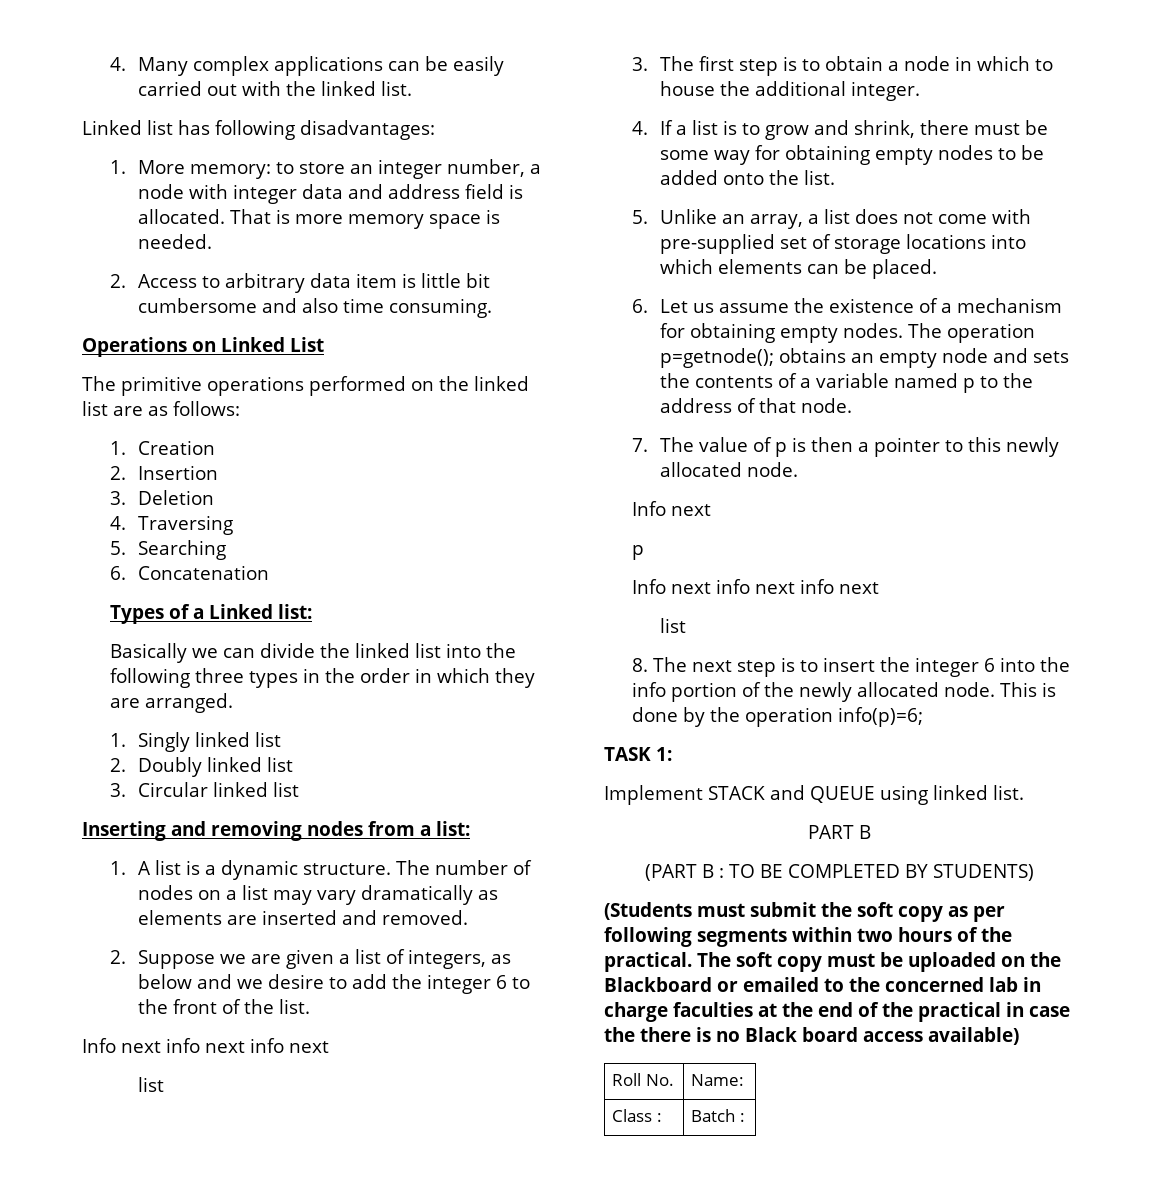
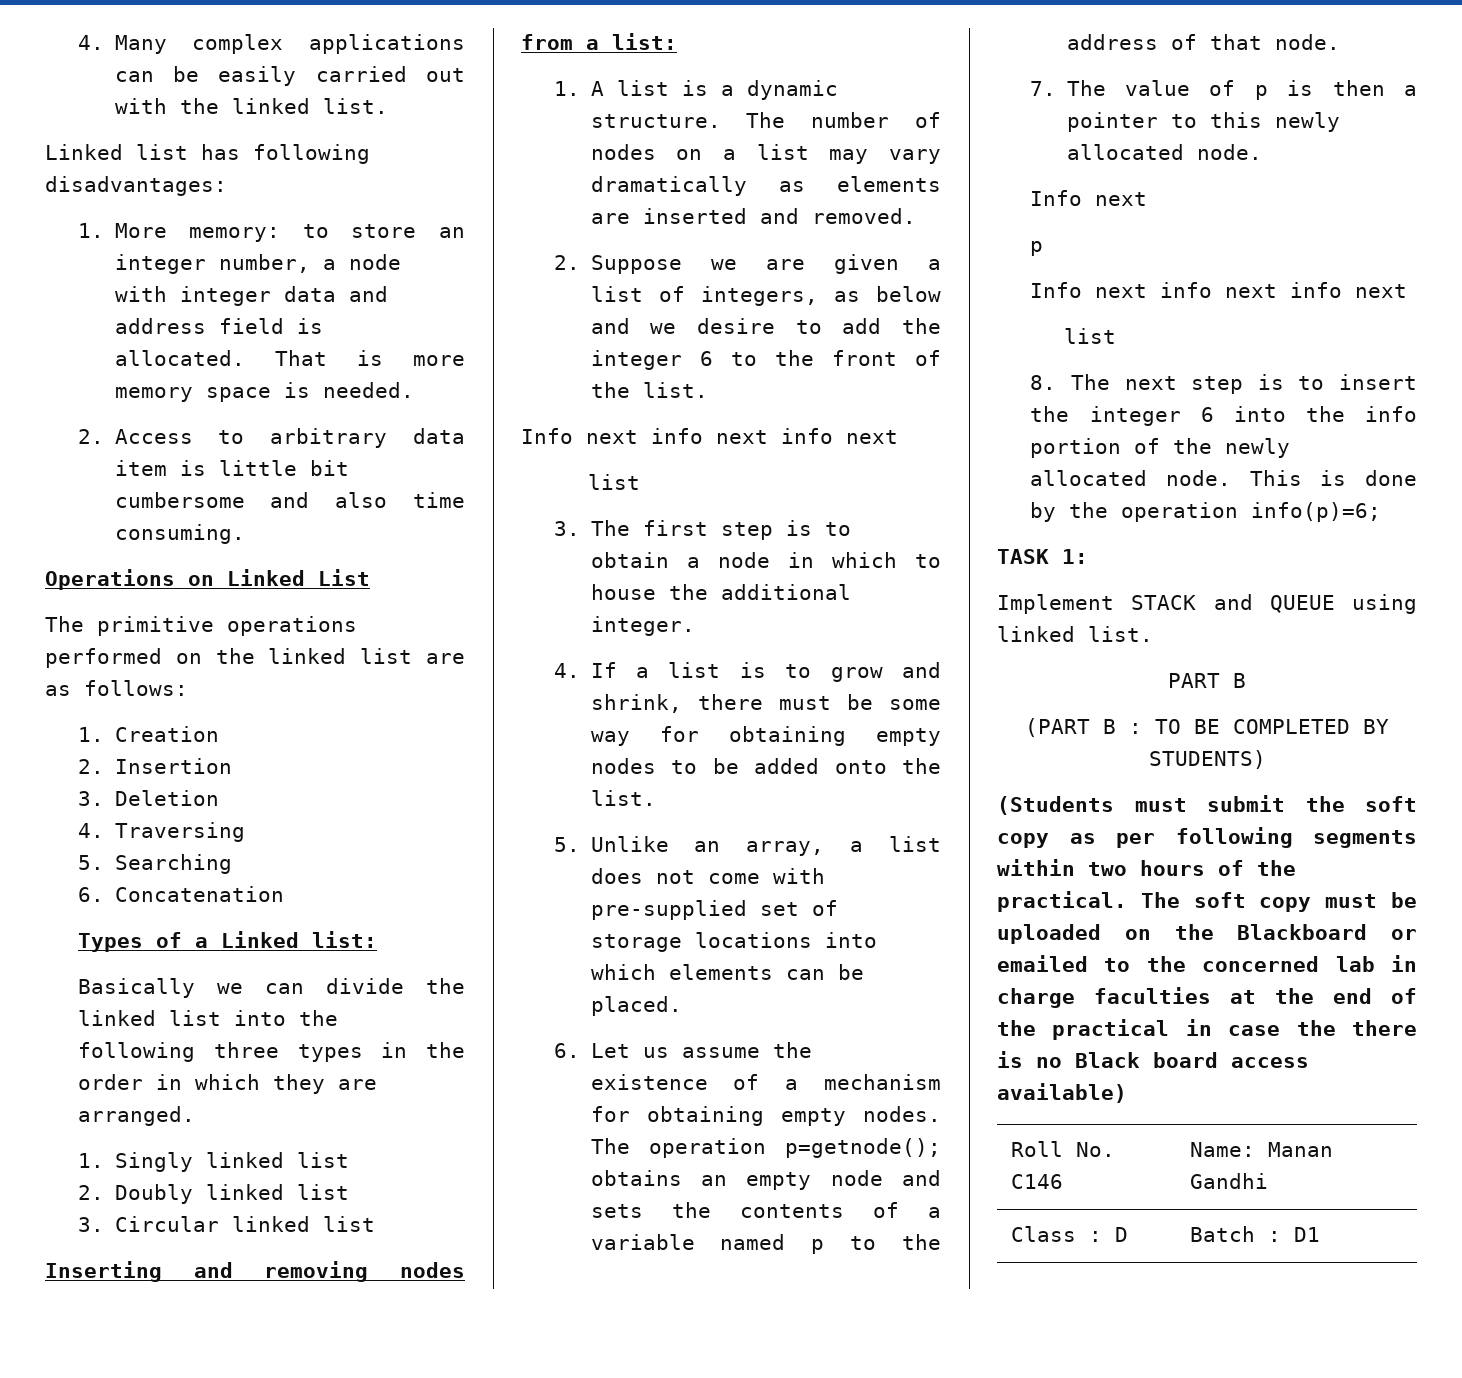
(674, 1080) none -> [1010,1174,1063,1189] C146
(745, 1080) none -> [1267,1142,1333,1157] [1189,1173,1268,1189] Manan Gandhi
(662, 1117) none -> [1114,1227,1128,1242] D
(745, 1117) none -> [1293,1227,1320,1242] D1

